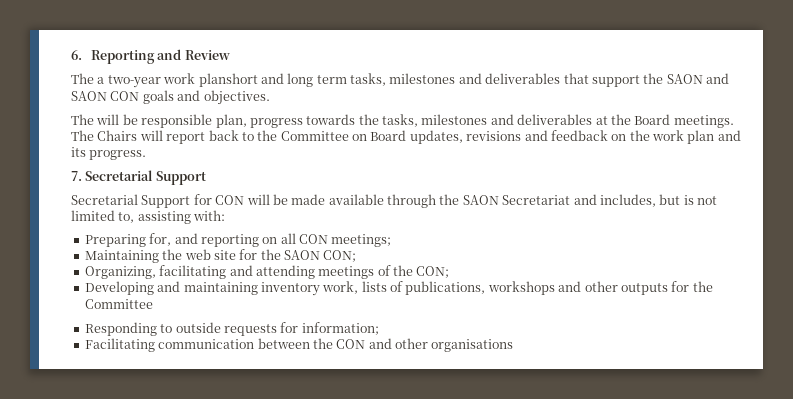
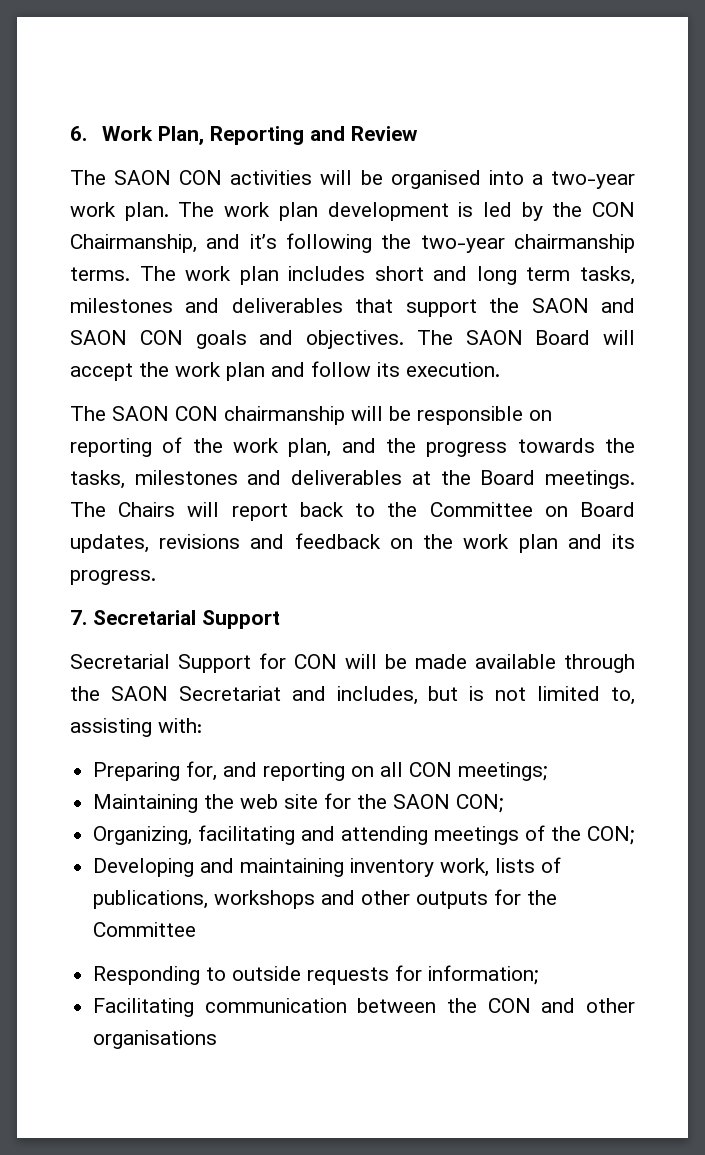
(82, 55) none -> [102,126,205,145] Work Plan,
[97,73,258,88] a two-year work planshort -> [114,170,635,189] [70,202,635,221] [70,233,635,253] [70,266,424,285] SAON CON activities will be organised into a two-year work plan. The work plan development is led by the CON Chairmanship, and it’s following the two-year chairmanship terms. The work plan includes short
[71,114,247,128] // The will be responsible plan, -> [416,330,635,345] [70,361,500,381] [70,406,552,425] [70,437,416,457] The SAON Board will accept the work plan and follow its execution. // The SAON CON chairmanship will be responsible on reporting of the work plan, and the

